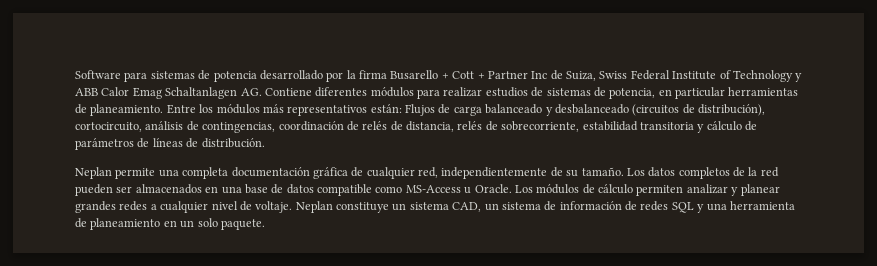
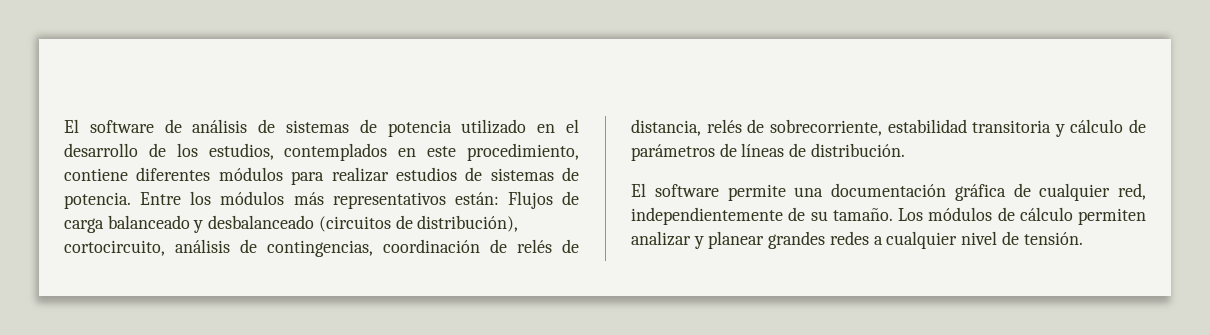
[75,70,803,82] [75,87,312,99] Software para sistemas de potencia desarrollado por la firma Busarello + Cott + Partner Inc de Suiza, Swiss Federal Institute of Technology y ABB Calor Emag Schaltanlagen AG. Contiene -> [64,119,579,137] [64,143,579,161] [64,168,128,181] El software de análisis de sistemas de potencia utilizado en el desarrollo de los estudios, contemplados en este procedimiento, contiene
[609,87,799,99] [75,104,164,116] potencia, en particular herramientas de planeamiento. -> [64,192,131,209] potencia.
[75,167,112,179] Neplan -> [631,183,719,197] El software
[182,167,229,179] completa -> (824, 192) none
[648,167,779,179] [75,184,533,196] datos completos de la red pueden ser almacenados en una base de datos compatible como MS-Access u Oracle. Los -> (923, 214) none
[255,201,795,213] [75,218,265,230] voltaje. Neplan constituye un sistema CAD, un sistema de información de redes SQL y una herramienta de planeamiento en un solo paquete. -> [1023,232,1083,245] tensión.

